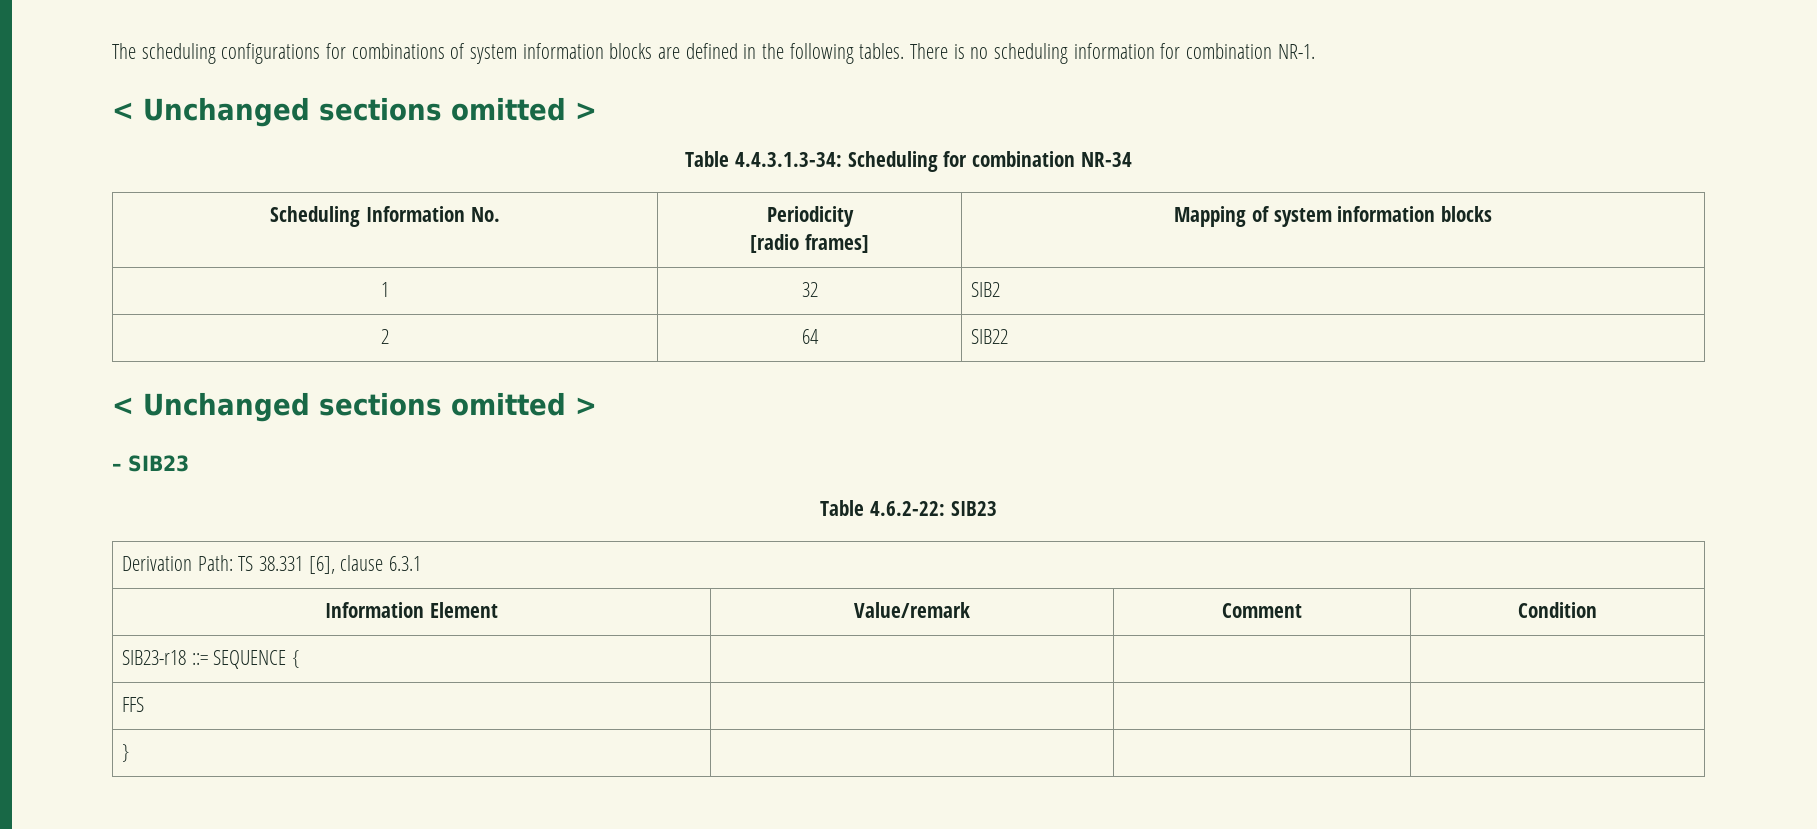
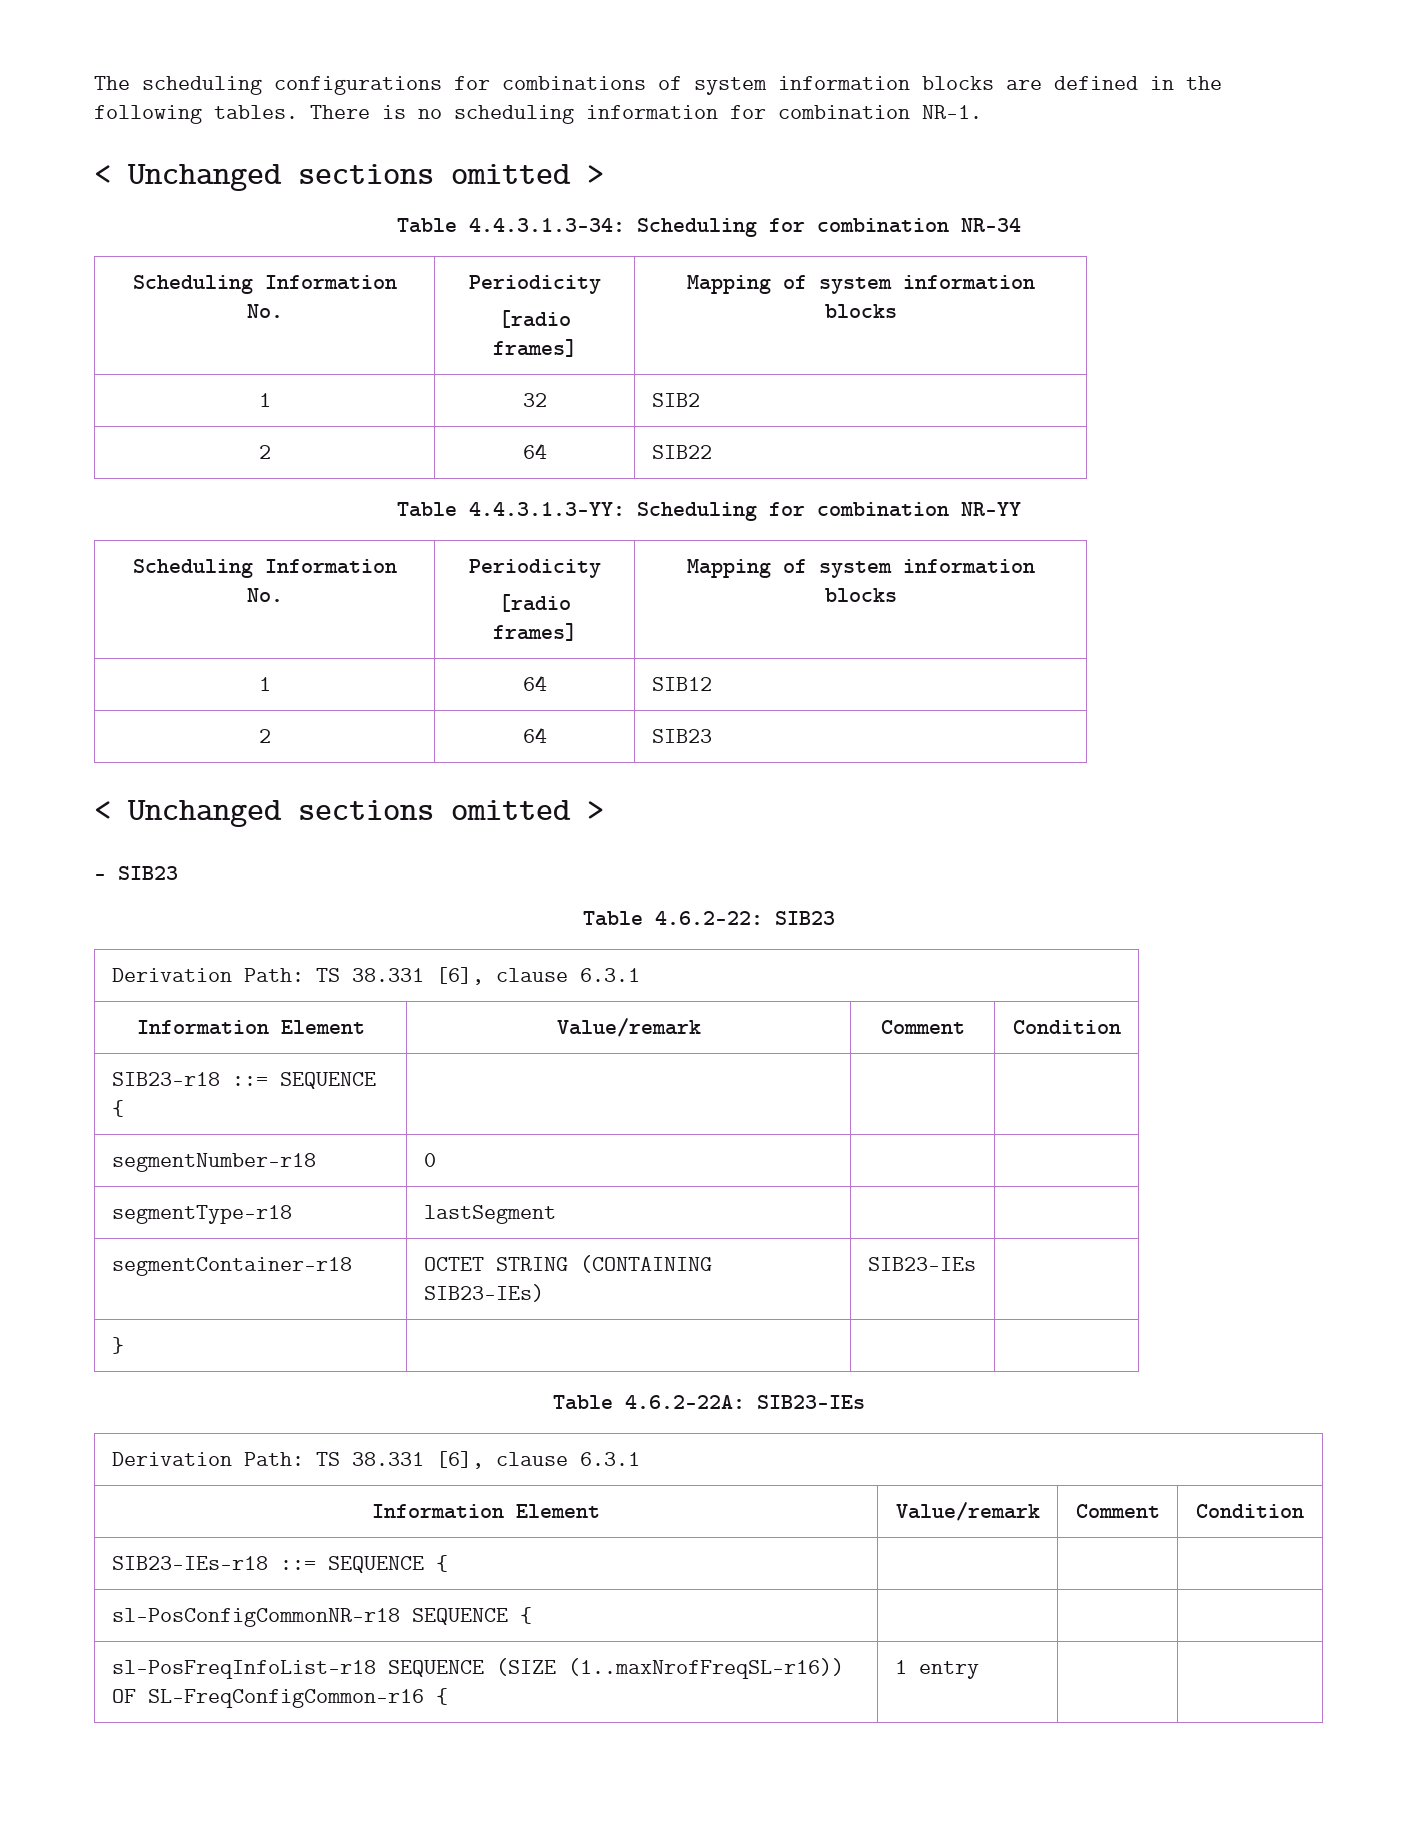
(1009, 336) none -> [396,502,1021,521] [132,559,397,578] [246,588,283,602] [468,559,601,578] [498,594,571,612] [492,623,577,641] [686,559,1035,578] [824,588,897,602] [258,677,271,691] [522,675,547,691] [651,677,712,691] [258,729,271,743] [522,727,547,743] [651,729,712,743] // Table 4.4.3.1.3-YY: Scheduling for combination NR-YY // Scheduling Information No. | Periodicity // [radio frames] | Mapping of system information blocks // 1 | 64 | SIB12 // 2 | 64 | SIB23
[122,697,145,712] [122,744,131,762] FFS | | | // } | -> [111,1153,316,1172] [423,1153,436,1167] [111,1205,292,1224] [423,1205,556,1224] [111,1257,352,1276] [423,1255,712,1273] [423,1284,544,1302] [867,1257,976,1271] [111,1337,124,1354] [552,1395,865,1410] [111,1451,640,1469] [372,1504,600,1519] [895,1502,1040,1521] [1075,1504,1160,1518] [1196,1504,1304,1518] [111,1555,448,1573] [111,1607,532,1627] [111,1658,844,1679] [111,1688,448,1708] [894,1660,979,1679] segmentNumber-r18 | 0 | | // segmentType-r18 | lastSegment | | // segmentContainer-r18 | OCTET STRING (CONTAINING SIB23-IEs) | SIB23-IEs | // } | | | // Table 4.6.2-22A: SIB23-IEs // Derivation Path: TS 38.331 [6], clause 6.3.1 // Information Element | Value/remark | Comment | Condition // SIB23-IEs-r18 ::= SEQUENCE { | | | // sl-PosConfigCommonNR-r18 SEQUENCE { | | | // sl-PosFreqInfoList-r18 SEQUENCE (SIZE (1..maxNrofFreqSL-r16)) OF SL-FreqConfigCommon-r16 { | 1 entry

